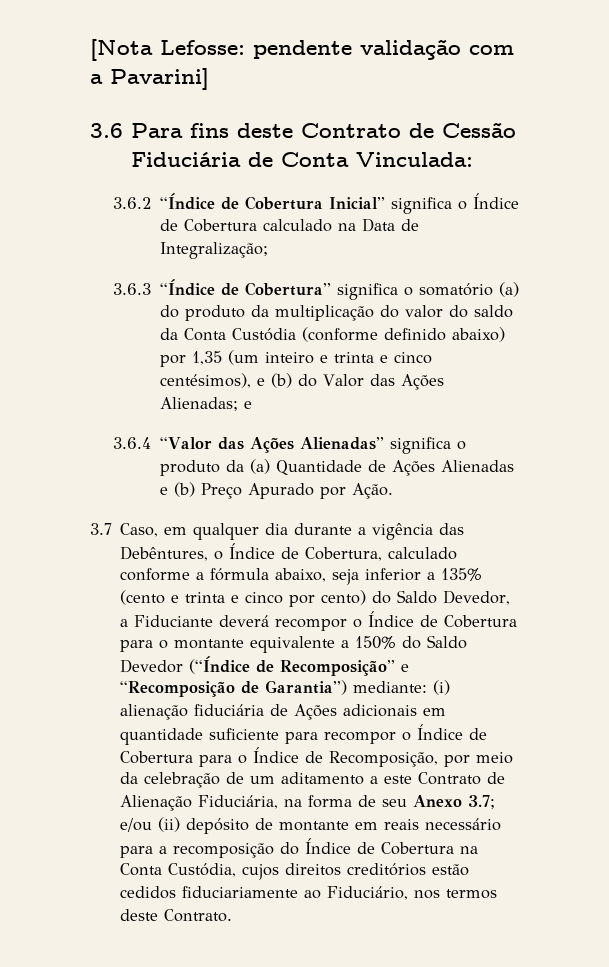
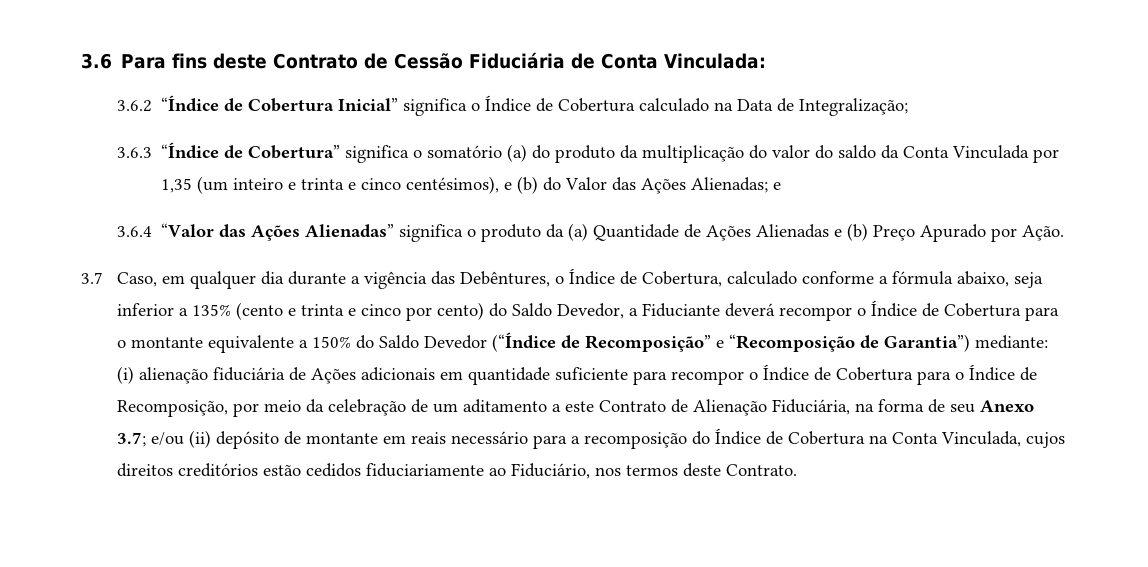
[90,39,514,61] [90,68,209,90] [Nota Lefosse: pendente validação com a Pavarini] // -> (81, 61) none
[231,327,505,342] Custódia (conforme definido abaixo) -> [952,145,1030,159] Vinculada
[168,863,237,877] Custódia, -> [941,431,1022,447] Vinculada,

